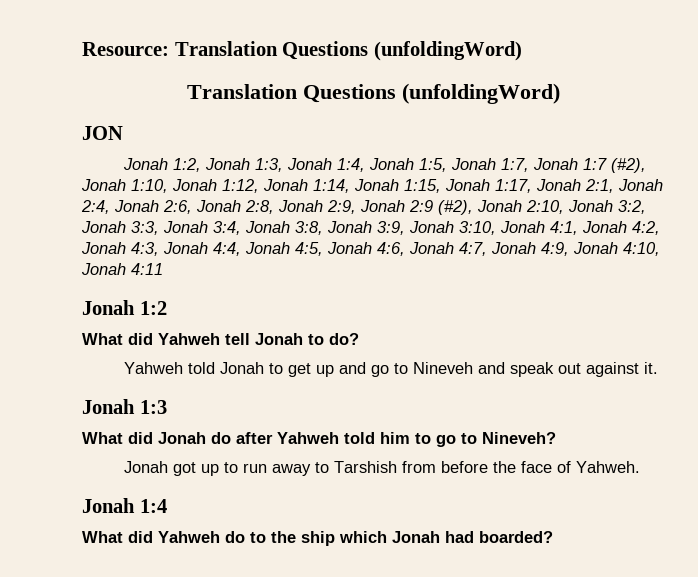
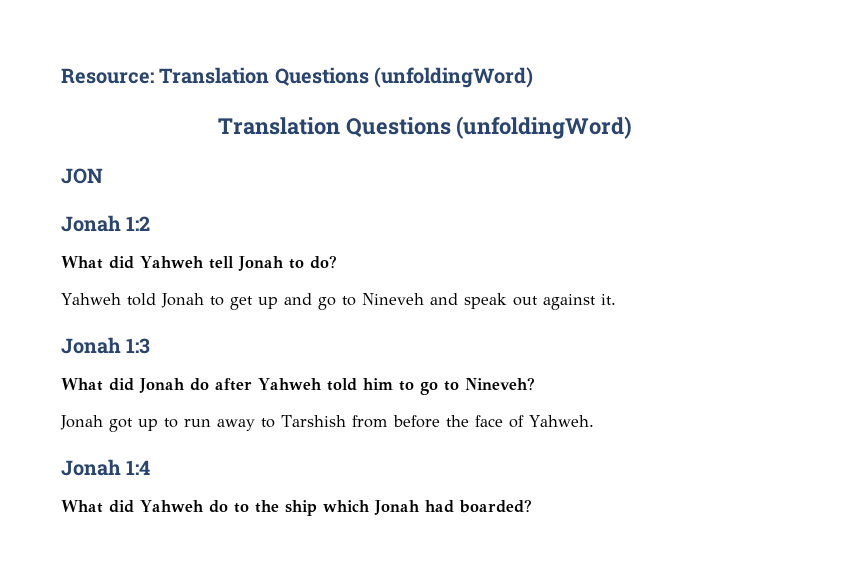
[123,158,647,173] [81,179,663,193] [81,200,646,215] [81,221,660,235] [81,242,660,256] [81,263,163,275] // Jonah 1:2, Jonah 1:3, Jonah 1:4, Jonah 1:5, Jonah 1:7, Jonah 1:7 (#2), Jonah 1:10, Jonah 1:12, Jonah 1:14, Jonah 1:15, Jonah 1:17, Jonah 2:1, Jonah 2:4, Jonah 2:6, Jonah 2:8, Jonah 2:9, Jonah 2:9 (#2), Jonah 2:10, Jonah 3:2, Jonah 3:3, Jonah 3:4, Jonah 3:8, Jonah 3:9, Jonah 3:10, Jonah 4:1, Jonah 4:2, Jonah 4:3, Jonah 4:4, Jonah 4:5, Jonah 4:6, Jonah 4:7, Jonah 4:9, Jonah 4:10, Jonah 4:11 -> (103, 176) none

